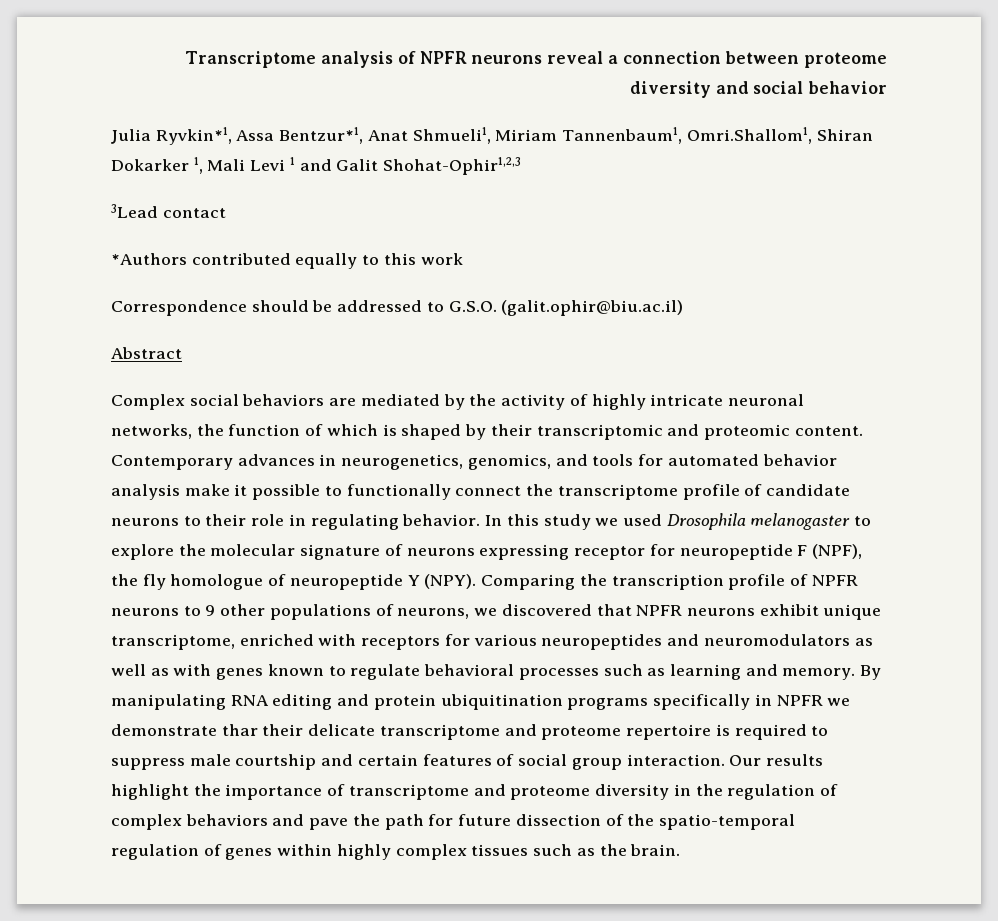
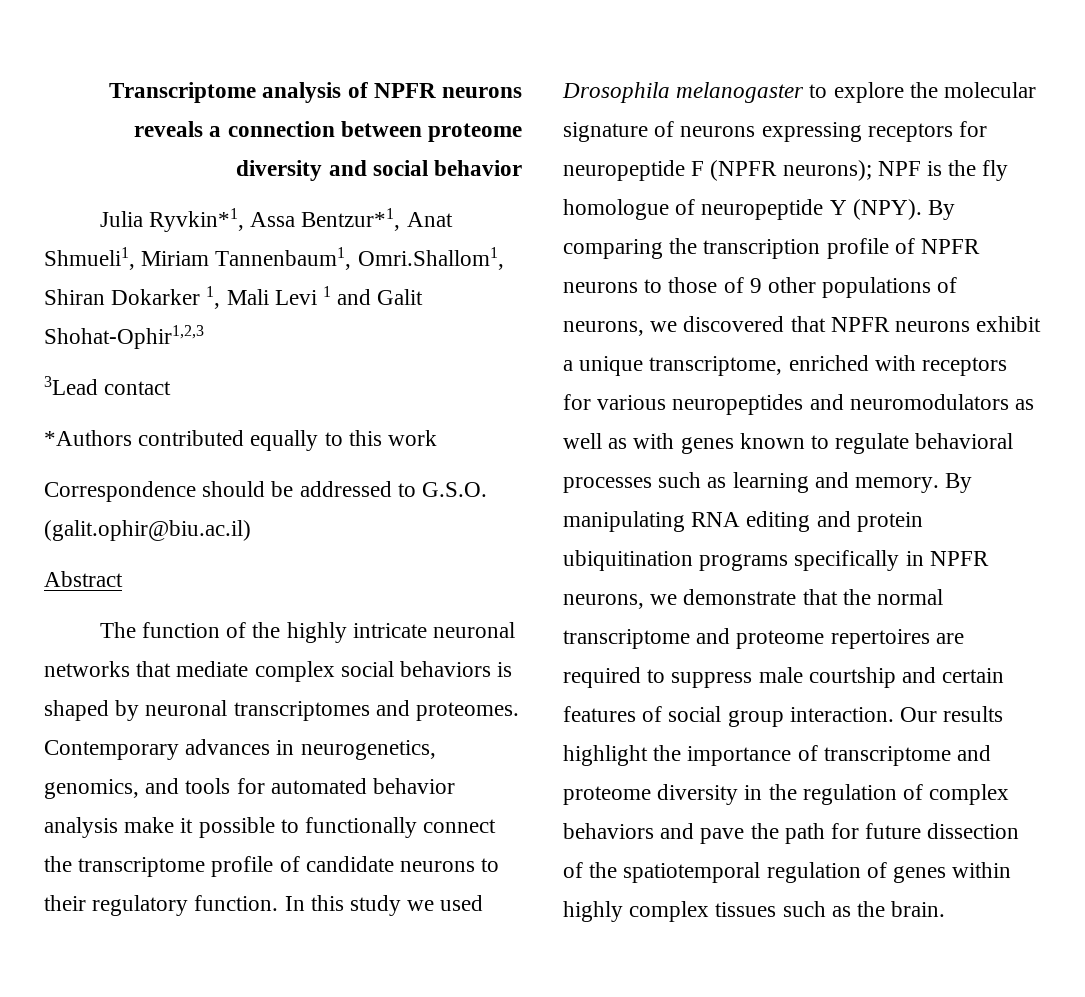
[547,51,604,64] reveal -> [134,121,204,137] reveals
[111,394,804,410] [111,424,863,440] Complex social behaviors are mediated by the activity of highly intricate neuronal networks, the function of which is shaped by their transcriptomic and proteomic content. -> [99,622,515,643] [44,661,513,682] [44,700,520,721] The function of the highly intricate neuronal networks that mediate complex social behaviors is shaped by neuronal transcriptomes and proteomes.
[251,514,481,530] role in regulating behavior. -> [92,895,279,916] regulatory function.
[574,546,646,560] receptor -> [867,123,953,142] receptors
[811,544,862,559] (NPF), -> [710,160,943,181] (NPFR neurons); NPF is
[481,574,576,590] Comparing -> [928,200,956,220] [563,239,663,259] By comparing
(201, 611) none -> [668,277,744,293] those of
(819, 610) none -> [563,360,573,371] a
(823, 700) none -> [563,594,644,609] neurons,
[221,724,730,740] thar their delicate transcriptome and proteome repertoire is -> [802,589,944,605] [563,628,964,649] that the normal transcriptome and proteome repertoires are
[658,814,795,830] spatio-temporal -> [623,862,761,883] spatiotemporal

